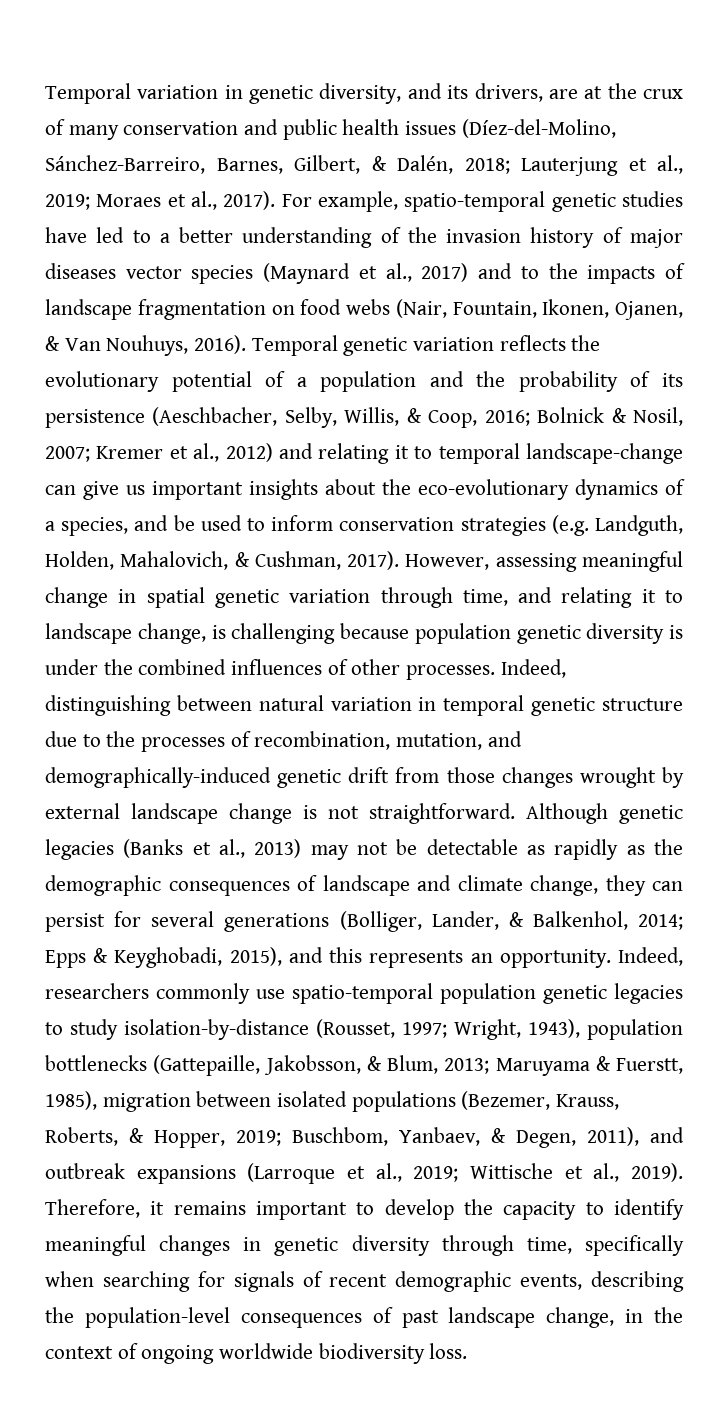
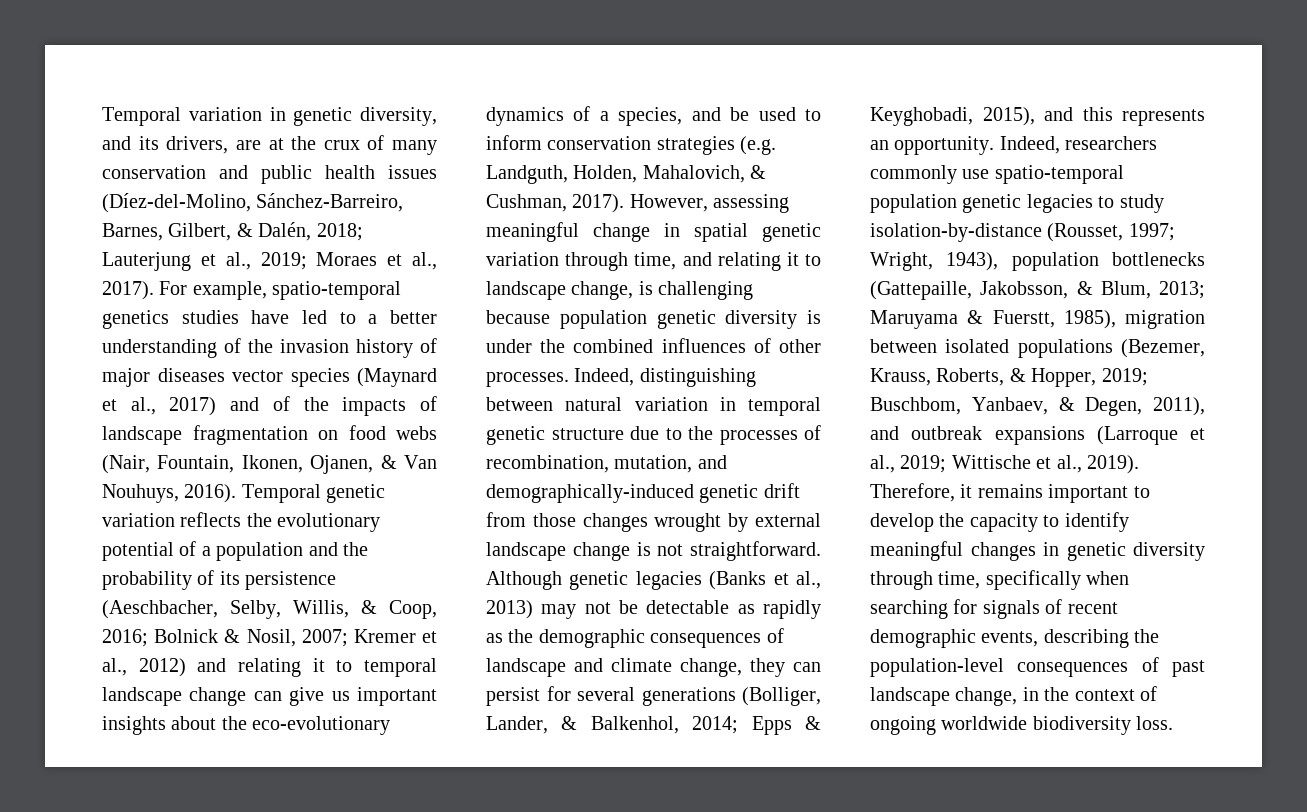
[551,193,616,212] genetic -> [102,310,169,329] genetics
[520,266,539,279] to -> [272,396,290,411] of
[525,443,683,464] landscape-change -> [102,687,247,706] landscape change

